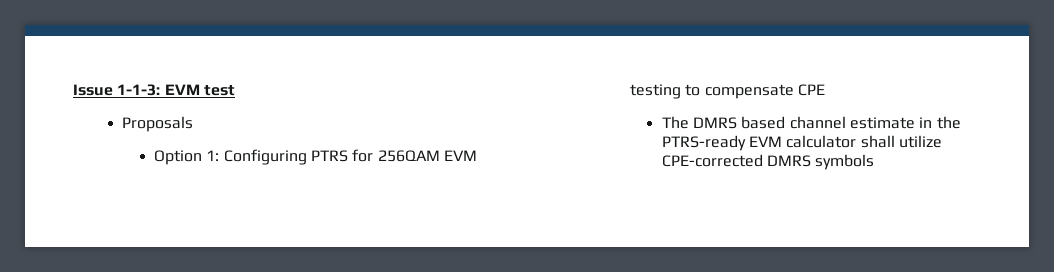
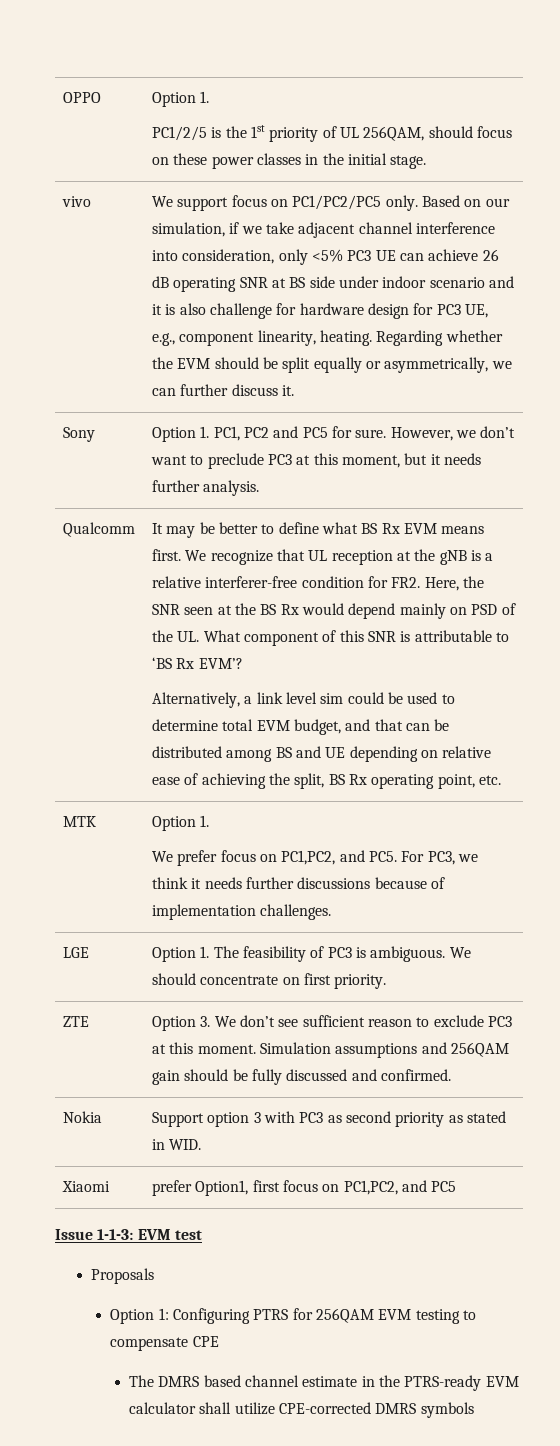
(73, 90) none -> [63,92,102,103] [152,91,210,107] [152,125,513,142] [152,153,427,169] [62,196,92,207] [152,195,510,211] [152,222,496,238] [152,249,499,265] [152,276,515,292] [152,303,489,319] [152,330,503,346] [152,357,512,373] [152,384,295,396] [63,427,96,442] [152,426,516,442] [151,453,482,469] [152,480,260,496] [63,522,136,537] [152,522,485,538] [152,549,494,565] [152,576,485,591] [152,603,516,619] [152,630,510,646] [152,657,243,669] [152,692,455,708] [152,719,450,735] [152,746,492,762] [152,773,502,789] [63,816,97,827] [152,815,210,831] [152,850,479,866] [152,877,446,889] [152,904,332,920] [63,947,90,958] [152,946,471,962] [152,973,387,989] [63,1016,90,1027] [152,1015,513,1031] [152,1042,510,1058] [152,1069,452,1085] [63,1111,103,1123] [152,1111,507,1127] [152,1139,202,1150] [62,1181,111,1192] [152,1180,457,1196] OPPO | Option 1. // PC1/2/5 is the 1st priority of UL 256QAM, should focus on these power classes in the initial stage. // vivo | We support focus on PC1/PC2/PC5 only. Based on our simulation, if we take adjacent channel interference into consideration, only <5% PC3 UE can achieve 26 dB operating SNR at BS side under indoor scenario and it is also challenge for hardware design for PC3 UE, e.g., component linearity, heating. Regarding whether the EVM should be split equally or asymmetrically, we can further discuss it. // Sony | Option 1. PC1, PC2 and PC5 for sure. However, we don’t want to preclude PC3 at this moment, but it needs further analysis. // Qualcomm | It may be better to define what BS Rx EVM means first. We recognize that UL reception at the gNB is a relative interferer-free condition for FR2. Here, the SNR seen at the BS Rx would depend mainly on PSD of the UL. What component of this SNR is attributable to ‘BS Rx EVM’? // Alternatively, a link level sim could be used to determine total EVM budget, and that can be distributed among BS and UE depending on relative ease of achieving the split, BS Rx operating point, etc. // MTK | Option 1. // We prefer focus on PC1,PC2, and PC5. For PC3, we think it needs further discussions because of implementation challenges. // LGE | Option 1. The feasibility of PC3 is ambiguous. We should concentrate on first priority. // ZTE | Option 3. We don’t see sufficient reason to exclude PC3 at this moment. Simulation assumptions and 256QAM gain should be fully discussed and confirmed. // Nokia | Support option 3 with PC3 as second priority as stated in WID. // Xiaomi | prefer Option1, first focus on PC1,PC2, and PC5 //

